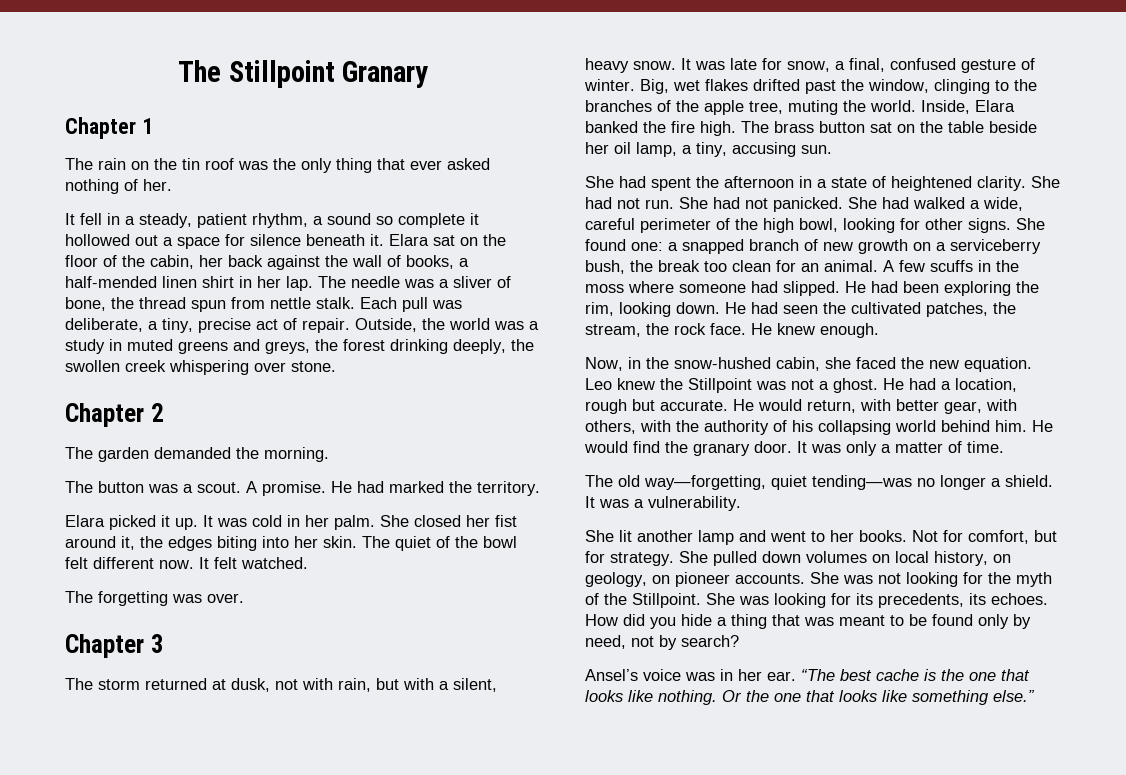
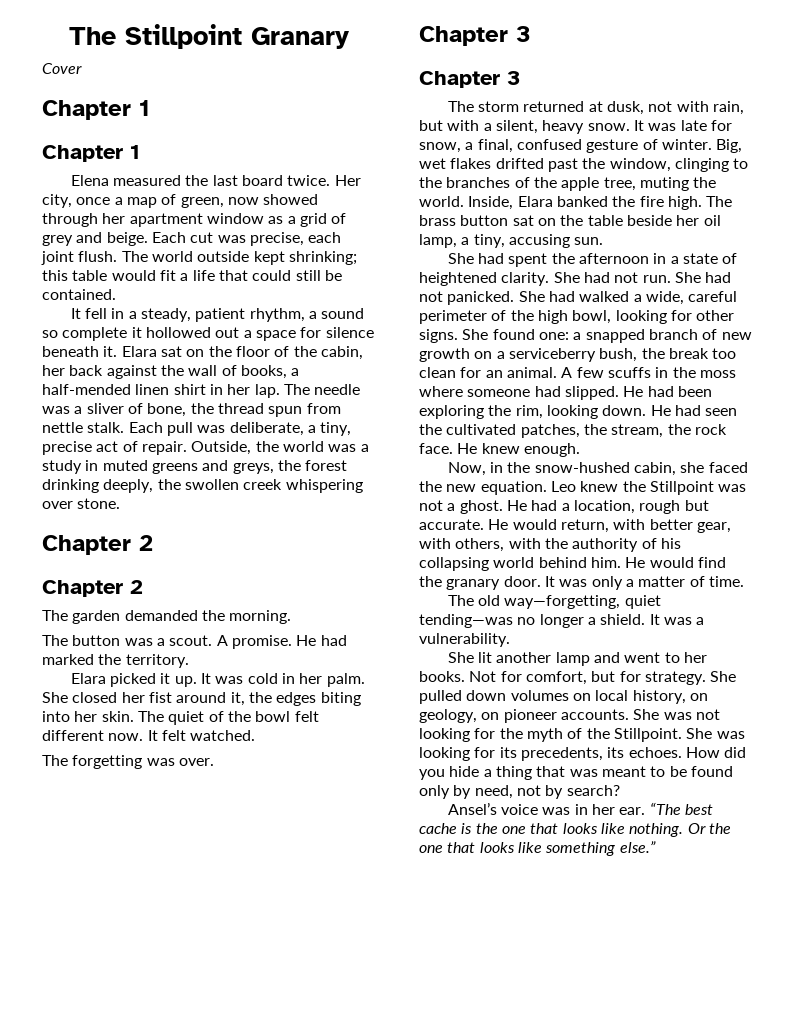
[65,117,153,139] [65,158,490,173] [65,179,172,194] // Chapter 1 // The rain on the tin roof was the only thing that ever asked nothing of her. -> [42,63,82,74] [42,100,150,120] [42,145,140,162] [70,175,361,186] [42,194,319,208] [42,213,347,227] [42,232,342,246] [41,251,357,265] [42,270,342,281] [42,289,116,300] // Cover // Chapter 1 // Chapter 1 // Elena measured the last board twice. Her city, once a map of green, now showed through her apartment window as a grid of grey and beige. Each cut was precise, each joint flush. The world outside kept shrinking; this table would fit a life that could still be contained.
(164, 412) none -> [42,580,143,597] // Chapter 2
(164, 643) none -> [419,71,520,88] // Chapter 3

